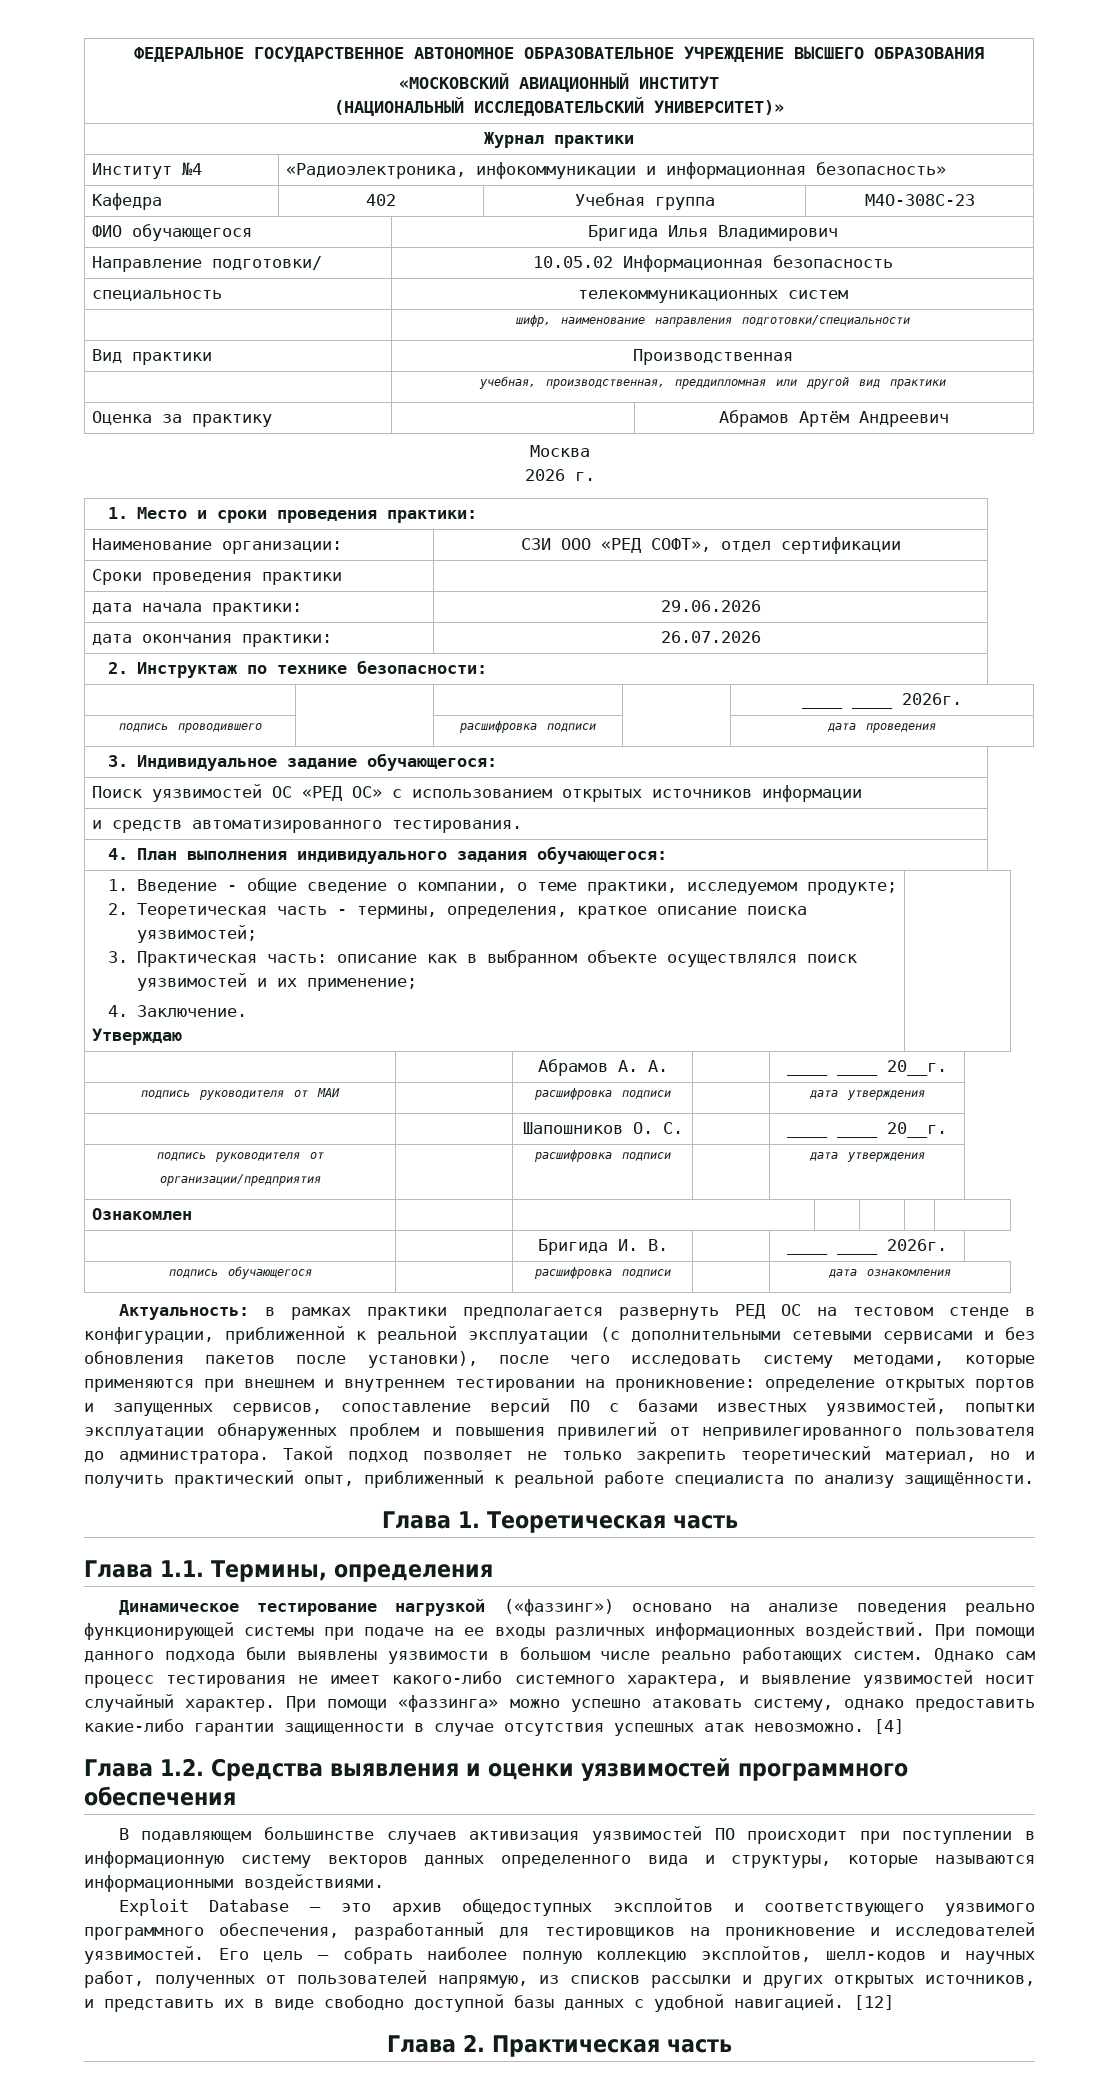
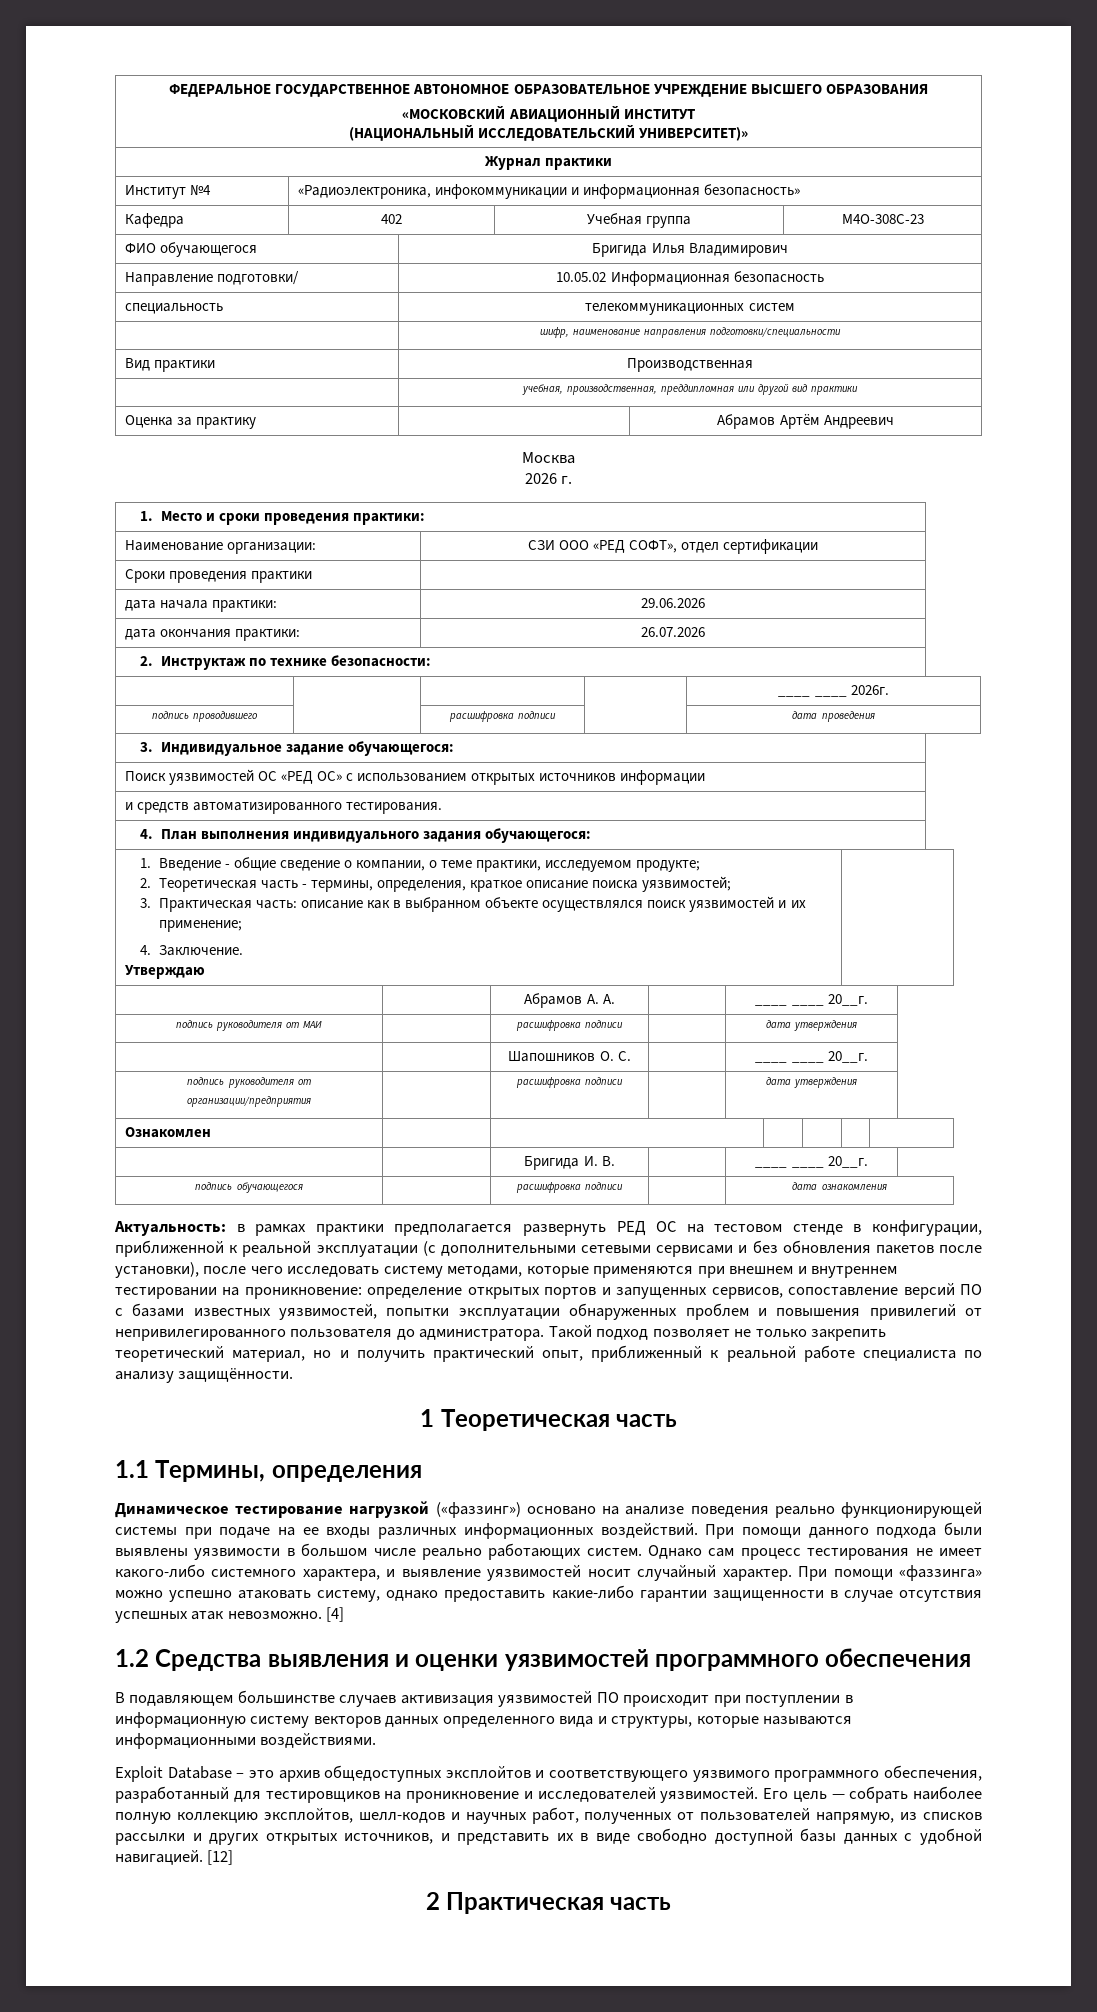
[887,1239,947,1251] 2026г. -> [827,1156,868,1168] 20__г.
[381,1511,480,1529] Глава 1. -> [420,1409,435,1427] 1
[84,1560,204,1578] Глава 1.1. -> [115,1460,149,1478] 1.1
[84,1758,204,1777] Глава 1.2. -> [115,1649,149,1667] 1.2
[387,2034,485,2053] Глава 2. -> [425,1892,440,1910] 2

